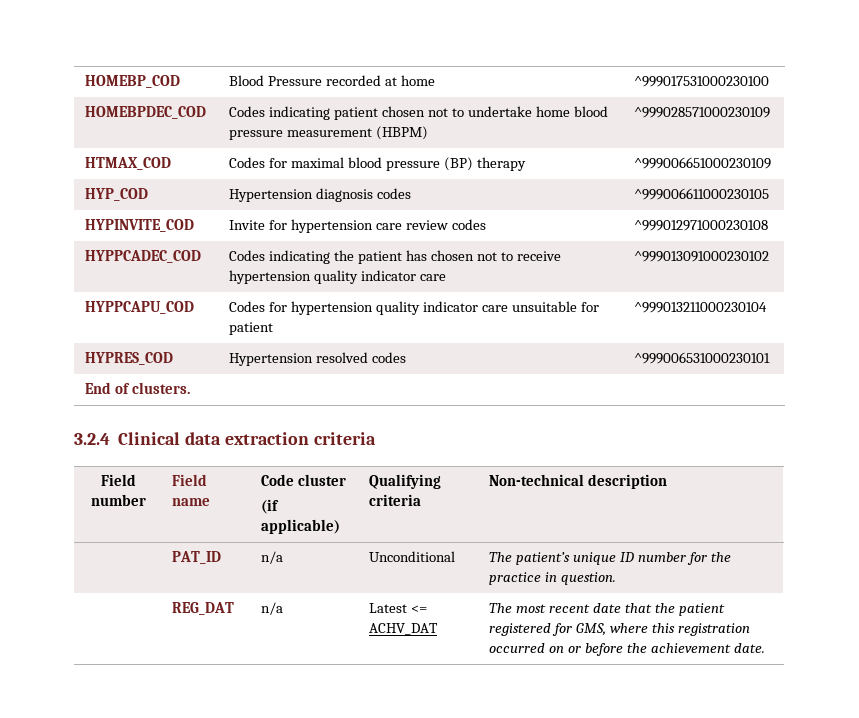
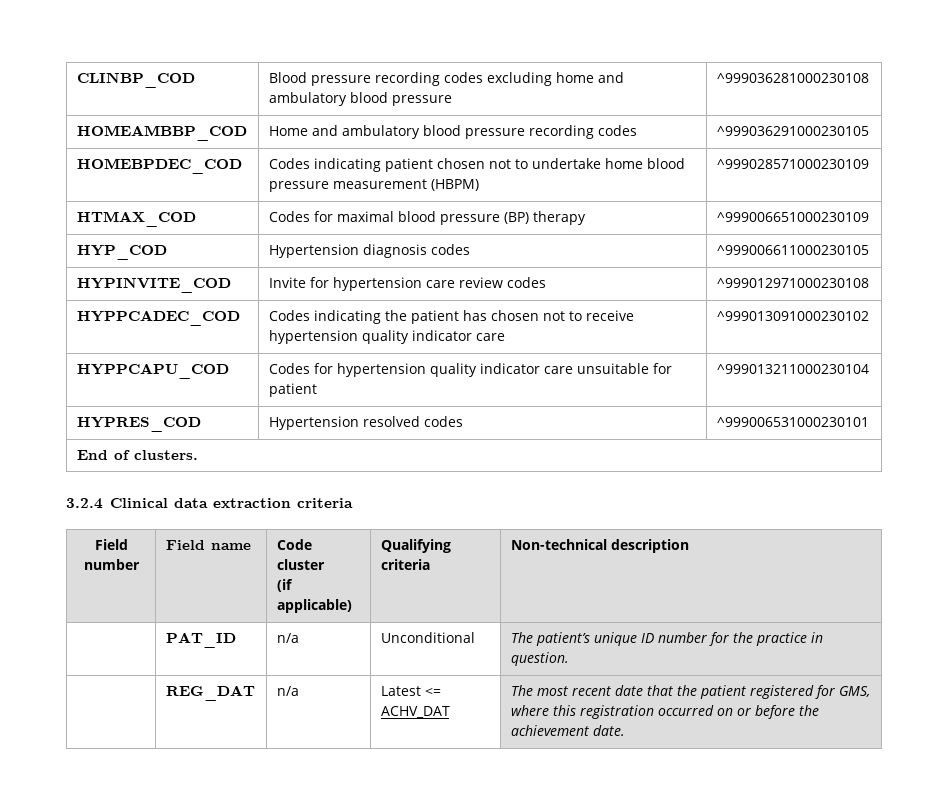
[85,75,181,88] HOMEBP_COD -> [76,72,195,88] CLINBP_COD
[268,75,435,86] [634,76,770,87] Pressure recorded at home | ^999017531000230100 -> [310,72,624,86] [268,92,452,106] [716,73,869,83] [76,125,247,141] [268,125,637,139] [716,126,869,136] pressure recording codes excluding home and ambulatory blood pressure | ^999036281000230108 // HOMEAMBBP_COD | Home and ambulatory blood pressure recording codes | ^999036291000230105

